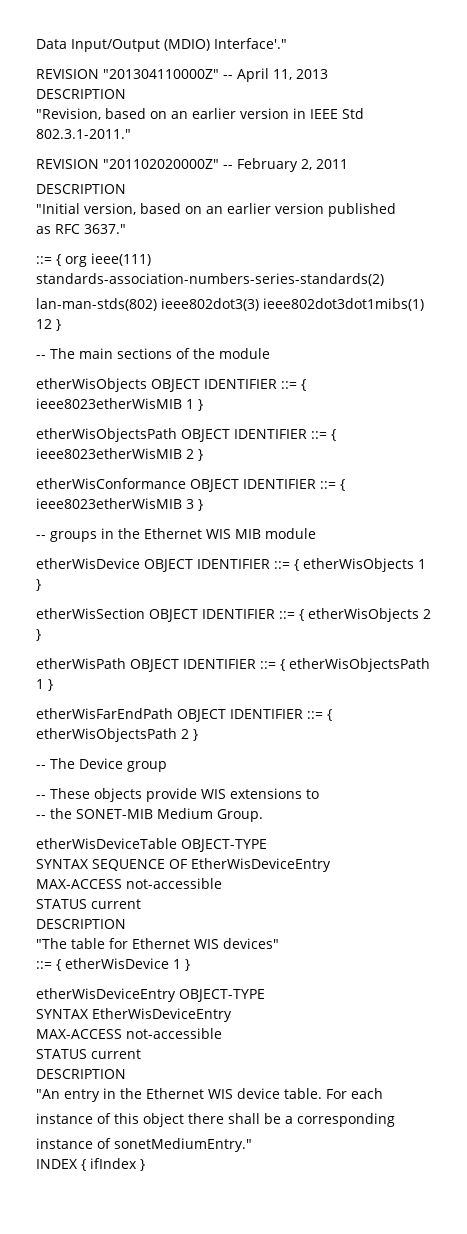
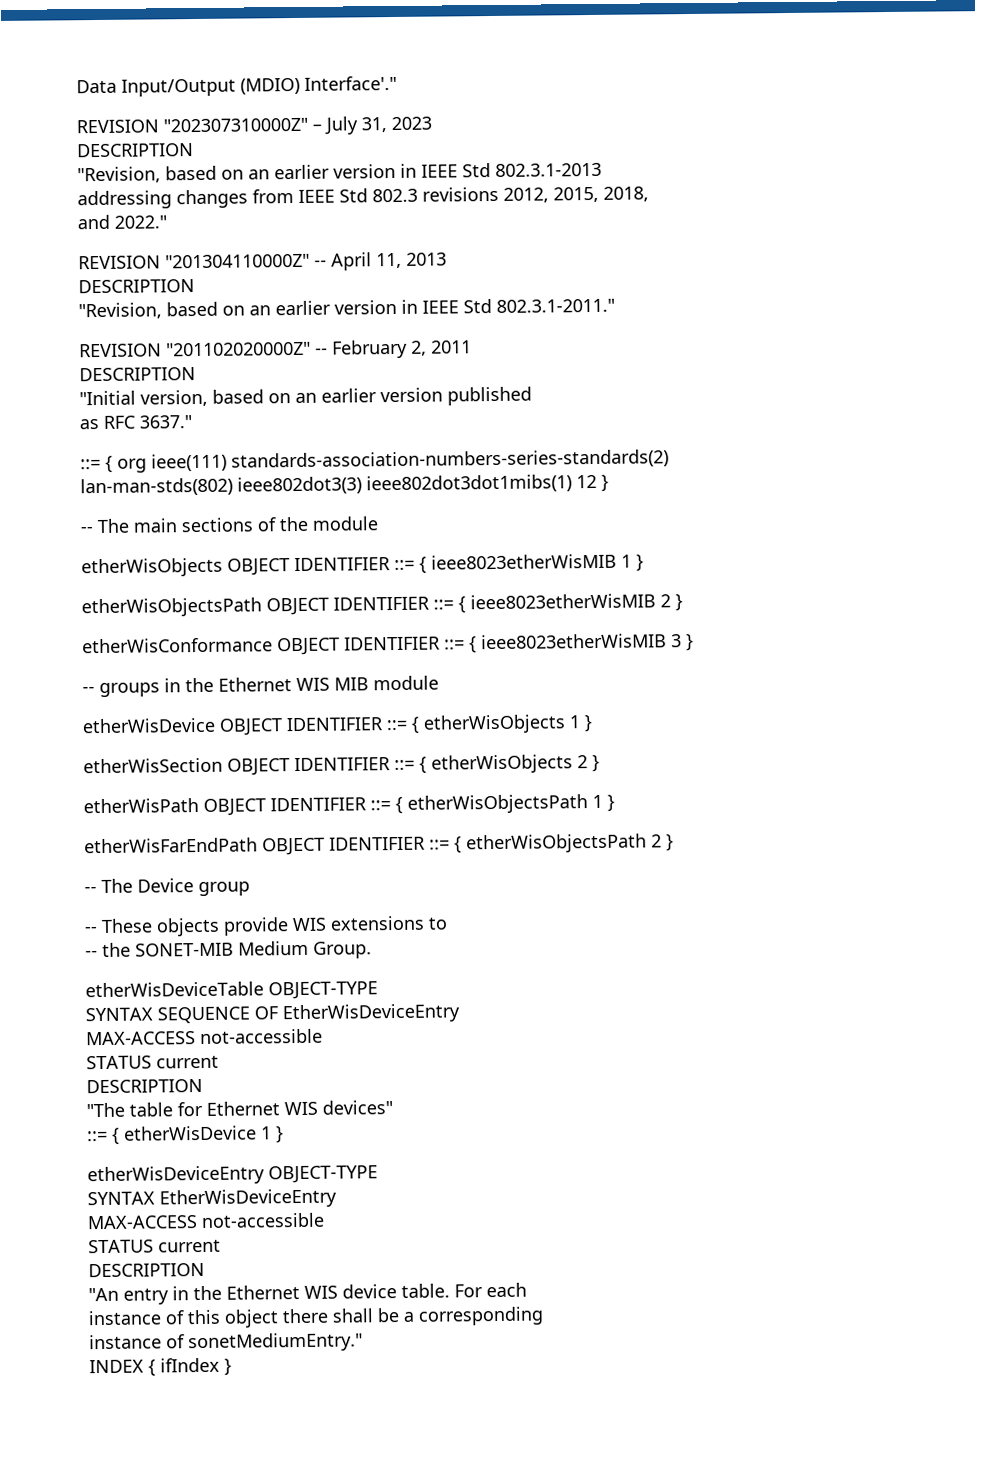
(287, 43) none -> [76,116,432,135] [77,143,194,158] [77,162,602,184] [77,186,649,210] [77,214,167,230] // REVISION "202307310000Z" – July 31, 2023 // DESCRIPTION // "Revision, based on an earlier version in IEEE Std 802.3.1-2013 // addressing changes from IEEE Std 802.3 revisions 2012, 2015, 2018, // and 2022."

